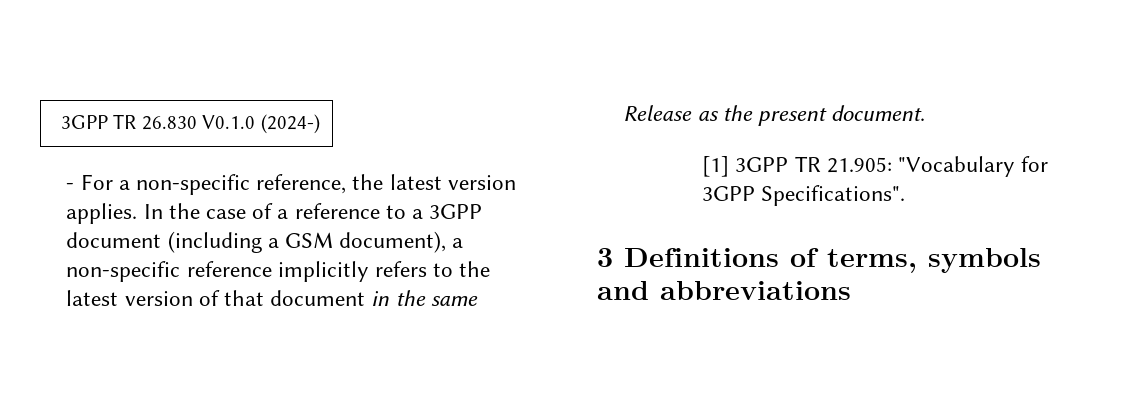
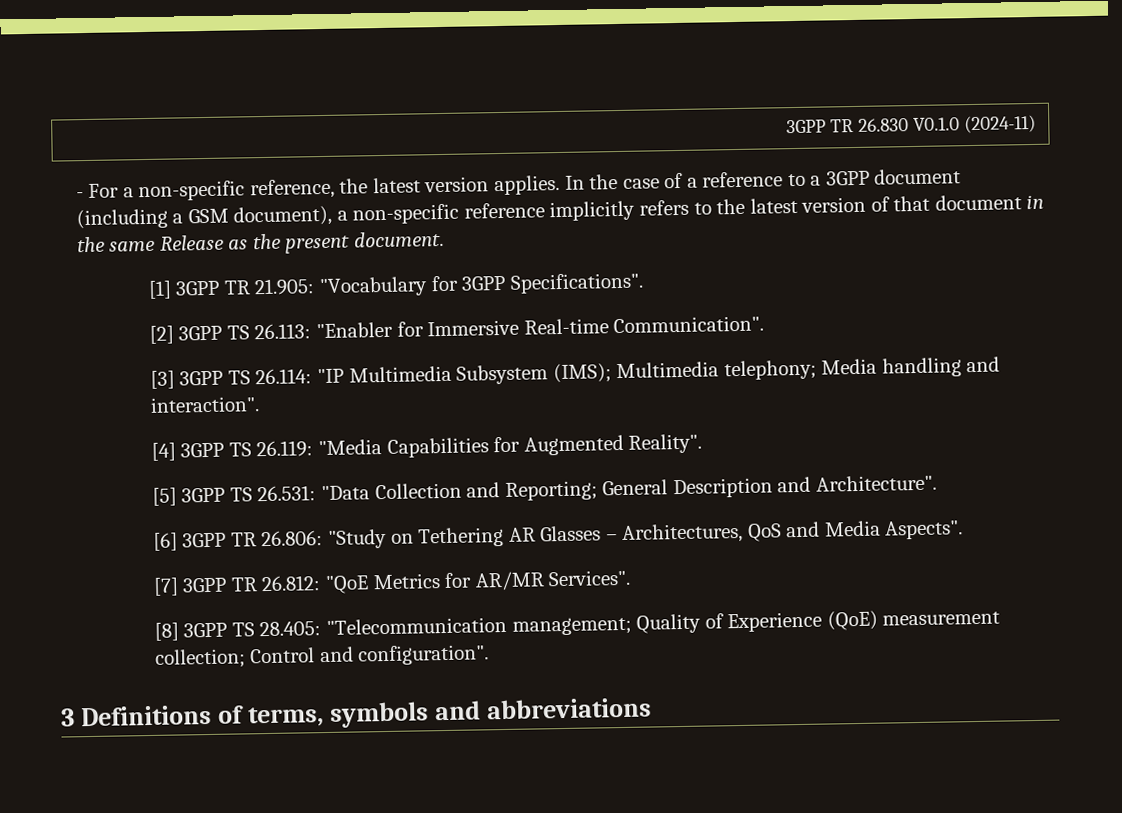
[260,114,320,134] (2024-) -> [964,114,1037,134] (2024-11)
(906, 195) none -> [148,315,765,344] [149,356,1001,389] [149,396,260,413] [150,433,703,461] [151,474,937,506] [152,520,964,551] [152,569,632,596] [153,610,1001,641] [154,644,490,669] // [2] 3GPP TS 26.113: "Enabler for Immersive Real-time Communication". // [3] 3GPP TS 26.114: "IP Multimedia Subsystem (IMS); Multimedia telephony; Media handling and interaction". // [4] 3GPP TS 26.119: "Media Capabilities for Augmented Reality". // [5] 3GPP TS 26.531: "Data Collection and Reporting; General Description and Architecture". // [6] 3GPP TR 26.806: "Study on Tethering AR Glasses – Architectures, QoS and Media Aspects". // [7] 3GPP TR 26.812: "QoE Metrics for AR/MR Services". // [8] 3GPP TS 28.405: "Telecommunication management; Quality of Experience (QoE) measurement collection; Control and configuration".

